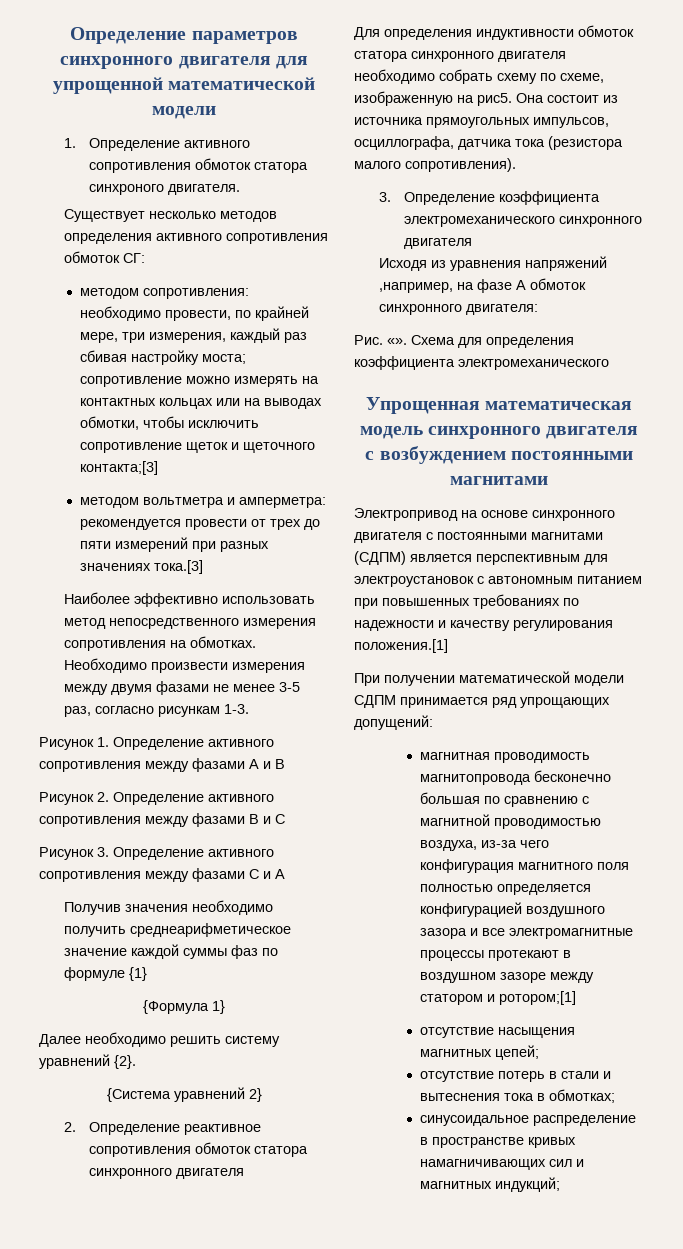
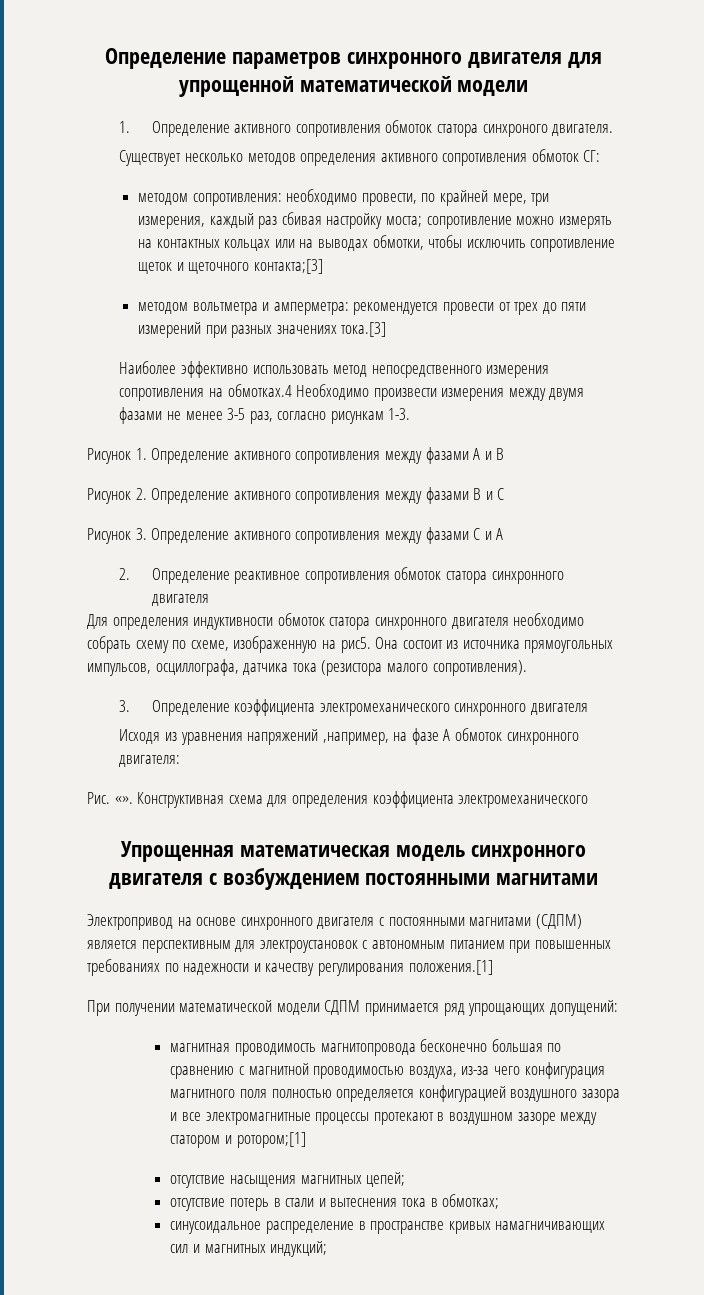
[190,636,257,648] обмотках. -> [227,384,292,397] обмотках.4
[64,900,274,915] [64,923,292,937] [64,944,279,959] [64,967,148,981] [143,1000,225,1014] [39,1032,280,1047] [39,1054,136,1069] [106,1087,262,1102] // Получив значения необходимо получить среднеарифметическое значение каждой суммы фаз по формуле {1} // {Формула 1} // Далее необходимо решить систему уравнений {2}. // {Система уравнений 2} -> (504, 534) none
[411,335,455,345] Схема -> [137,792,263,808] Конструктивная схема

